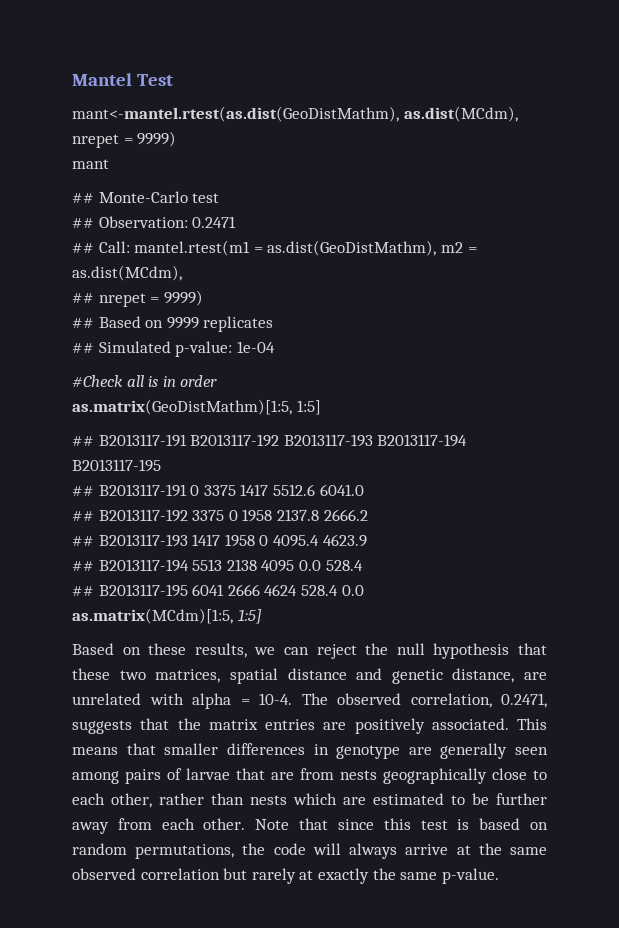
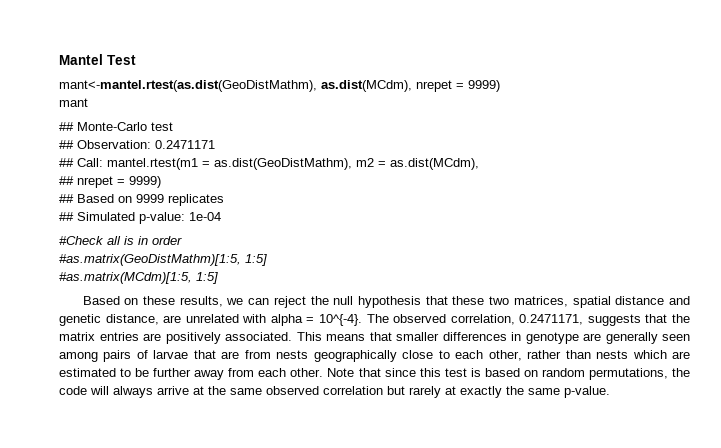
[192,216,237,228] 0.2471 -> [155,140,215,149] 0.2471171
[72,399,321,415] [72,434,468,447] [72,459,161,472] [72,484,364,497] [72,509,368,522] [72,534,367,547] [72,559,363,572] [72,584,364,597] [72,608,233,624] as.matrix(GeoDistMathm)[1:5, 1:5] // ## B2013117-191 B2013117-192 B2013117-193 B2013117-194 B2013117-195 // ## B2013117-191 0 3375 1417 5512.6 6041.0 // ## B2013117-192 3375 0 1958 2137.8 2666.2 // ## B2013117-193 1417 1958 0 4095.4 4623.9 // ## B2013117-194 5513 2138 4095 0.0 528.4 // ## B2013117-195 6041 2666 4624 528.4 0.0 // as.matrix(MCdm)[1:5, -> [59,254,267,266] [59,272,192,284] #as.matrix(GeoDistMathm)[1:5, 1:5] // #as.matrix(MCdm)[1:5,
[259,693,292,705] 10-4. -> [319,314,363,326] 10^{-4}.
[501,693,547,708] 0.2471, -> [519,314,584,325] 0.2471171,

